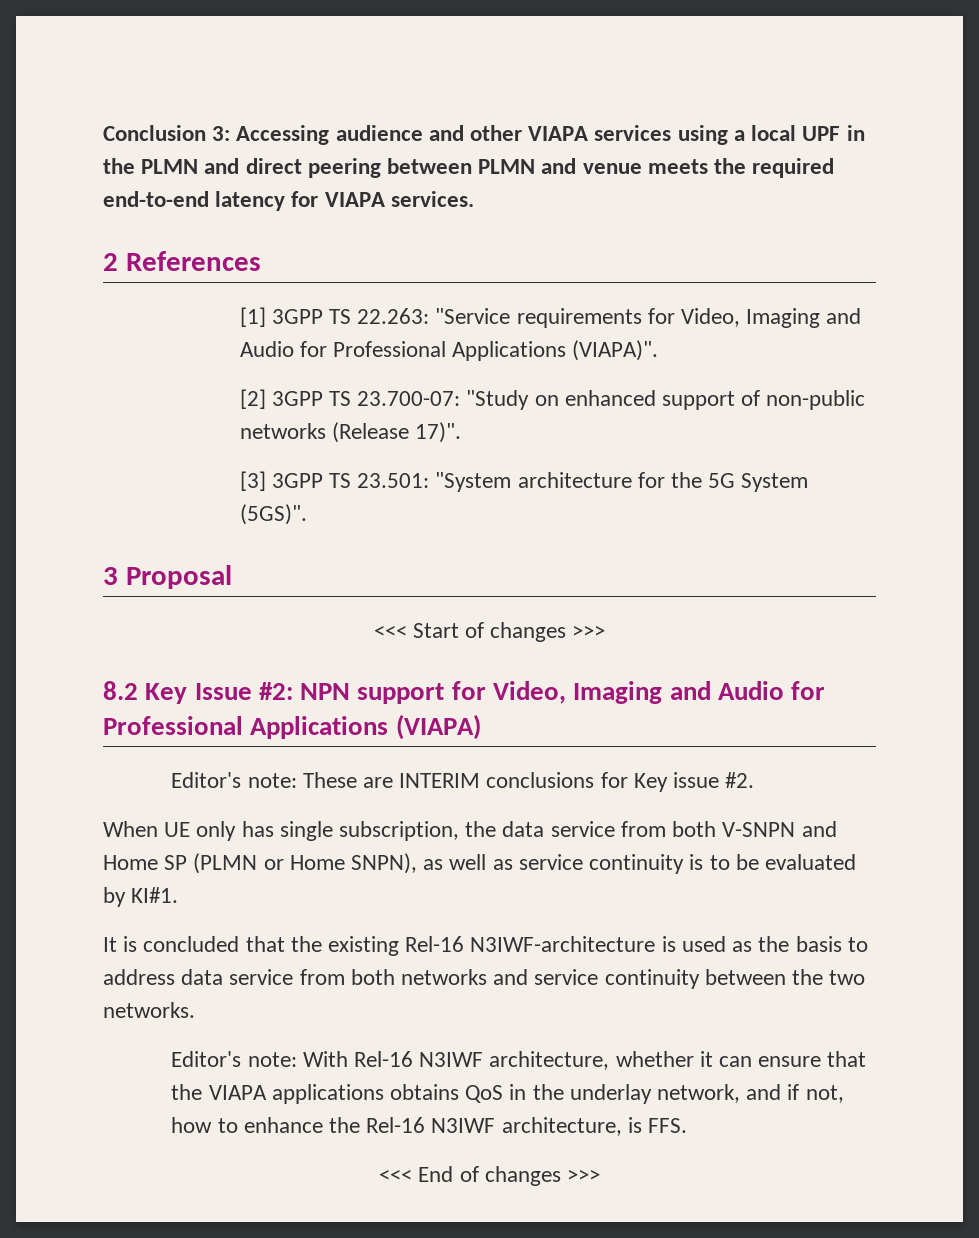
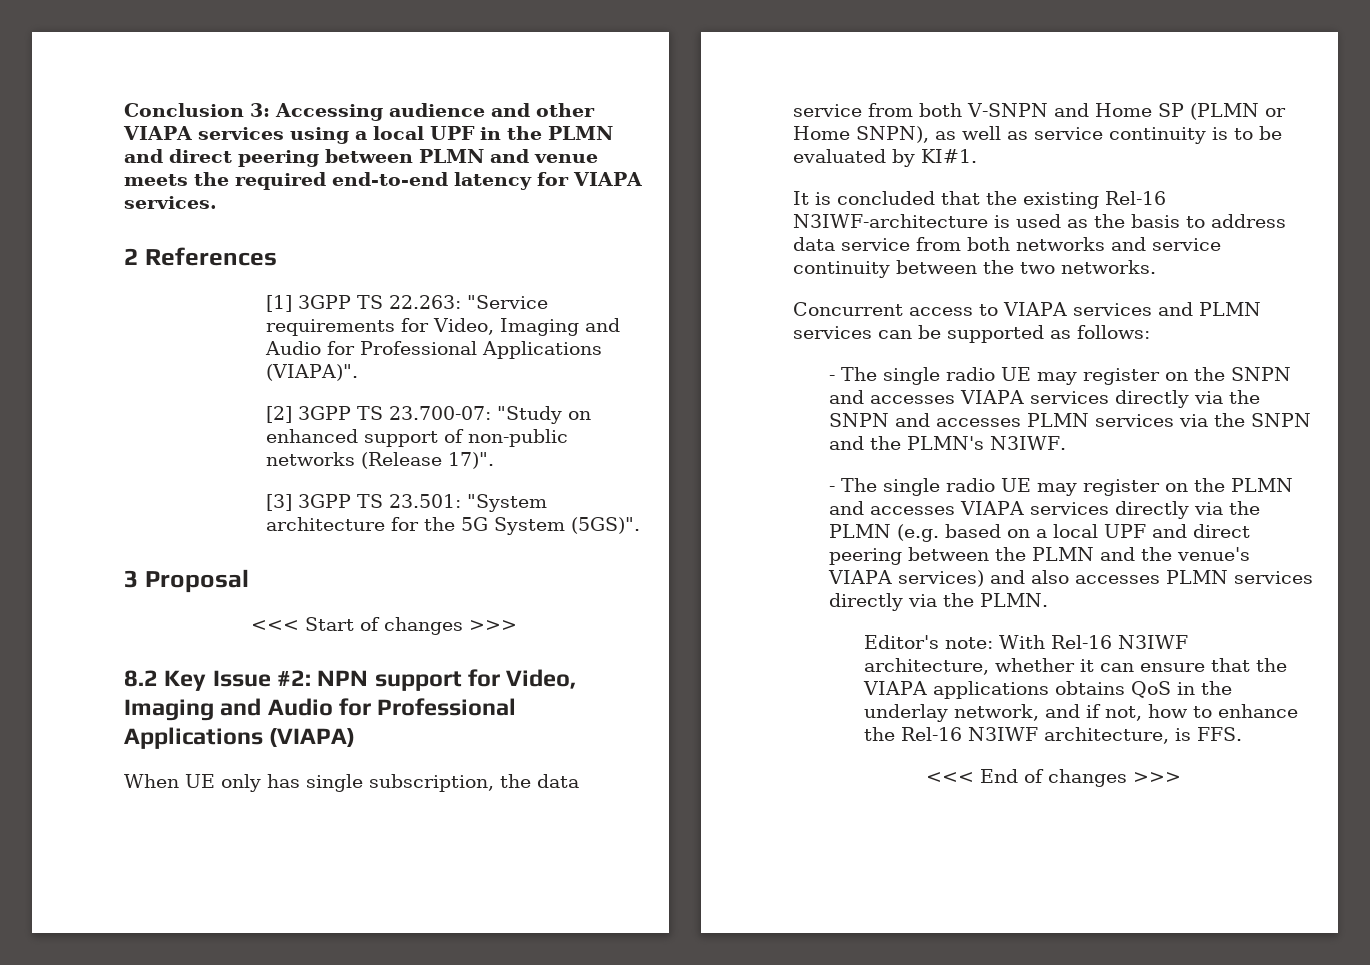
[171,772,755,792] // Editor's note: These are INTERIM conclusions for Key issue #2. -> (356, 737) none
(195, 1010) none -> [793,302,1261,316] [793,325,1150,343] [828,367,1291,385] [828,390,1260,408] [828,413,1311,427] [828,436,1066,450] [828,478,1293,496] [828,501,1260,519] [828,524,1250,542] [828,547,1250,565] [827,570,1313,587] [828,593,1048,611] // Concurrent access to VIAPA services and PLMN services can be supported as follows: // - The single radio UE may register on the SNPN and accesses VIAPA services directly via the SNPN and accesses PLMN services via the SNPN and the PLMN's N3IWF. // - The single radio UE may register on the PLMN and accesses VIAPA services directly via the PLMN (e.g. based on a local UPF and direct peering between the PLMN and the venue's VIAPA services) and also accesses PLMN services directly via the PLMN.

